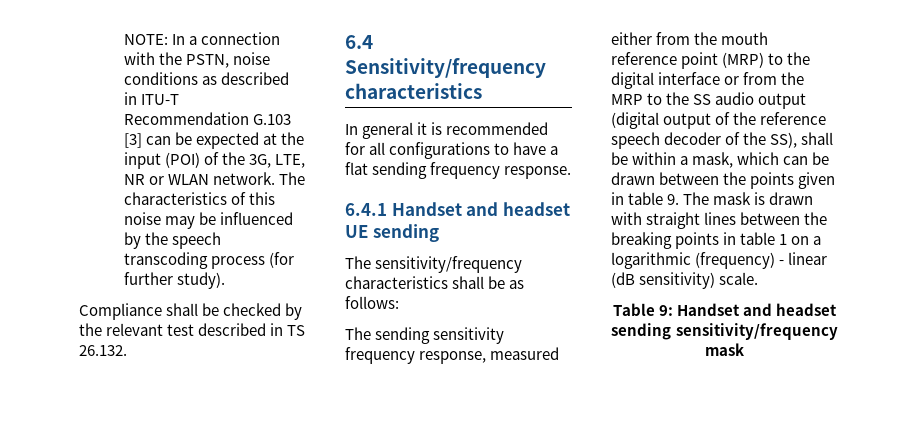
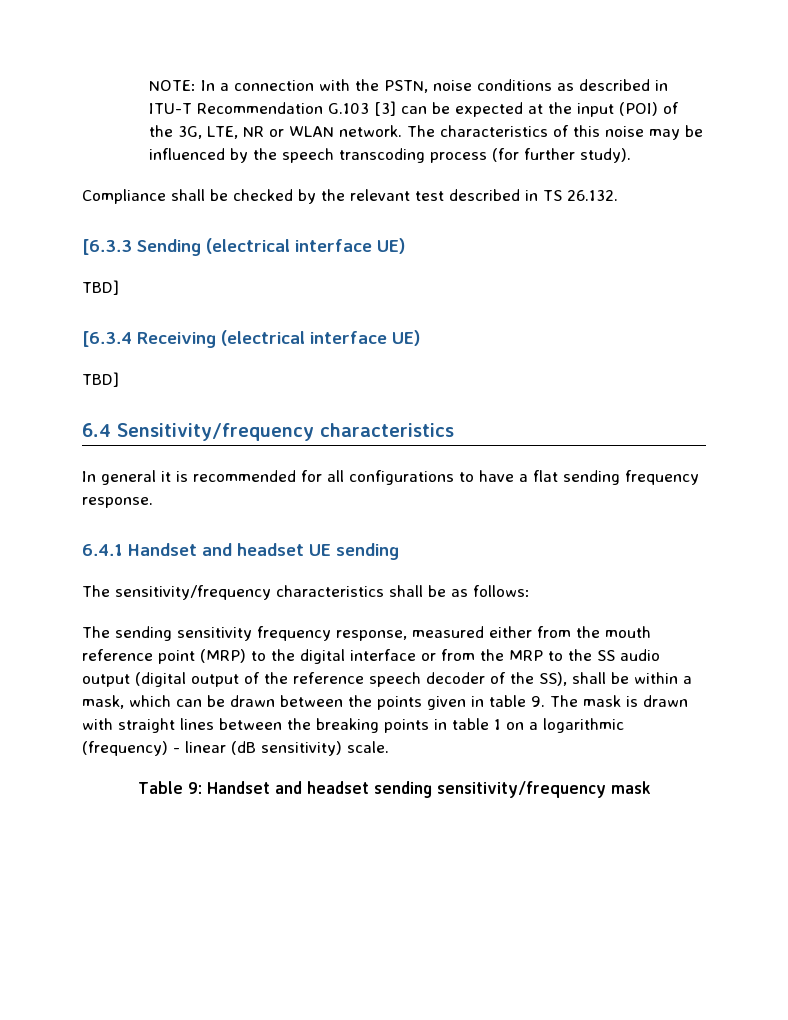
(127, 350) none -> [82,238,405,256] [82,280,119,295] [82,330,420,348] [82,372,119,387] // [6.3.3 Sending (electrical interface UE) // TBD] // [6.3.4 Receiving (electrical interface UE) // TBD]

